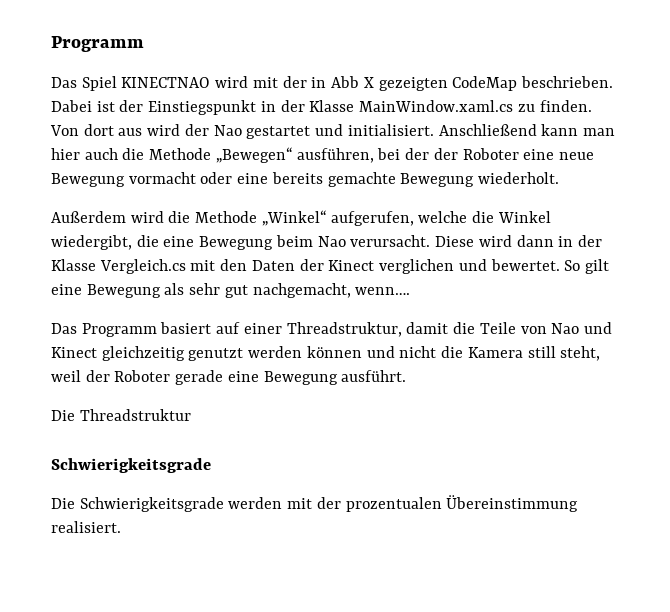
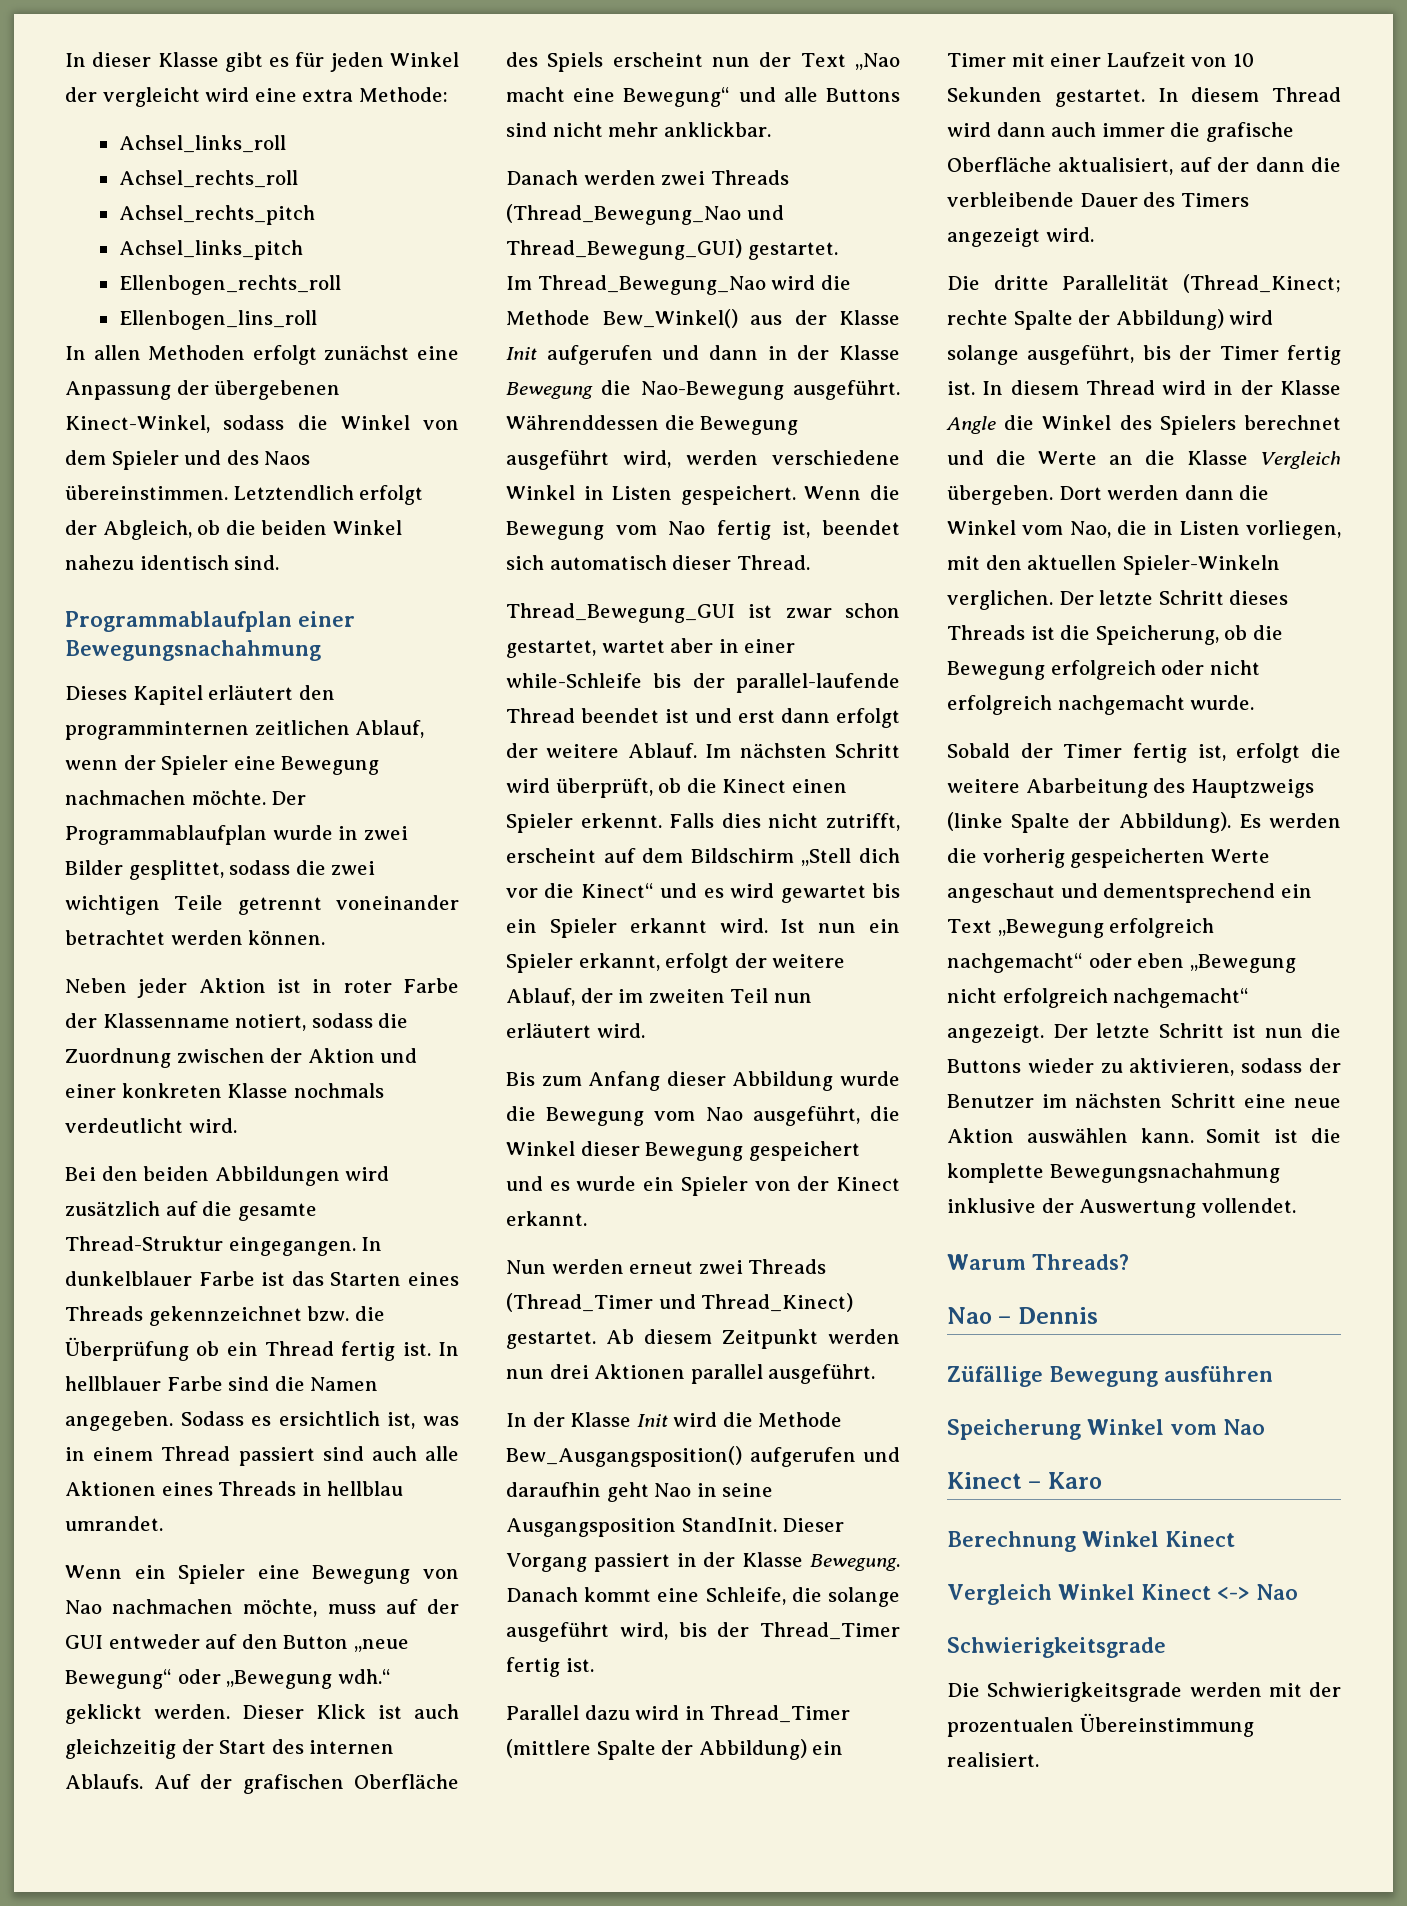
[51,36,144,52] [51,76,613,91] [51,100,592,115] [50,124,615,139] [51,147,594,163] [51,172,560,187] [51,210,551,226] [51,235,602,250] [51,259,609,274] [51,283,411,298] [51,322,612,337] [51,346,601,361] [51,370,407,385] [51,409,191,421] Programm // Das Spiel KINECTNAO wird mit der in Abb X gezeigten CodeMap beschrieben. Dabei ist der Einstiegspunkt in der Klasse MainWindow.xaml.cs zu finden. Von dort aus wird der Nao gestartet und initialisiert. Anschließend kann man hier auch die Methode „Bewegen“ ausführen, bei der der Roboter eine neue Bewegung vormacht oder eine bereits gemachte Bewegung wiederholt. // Außerdem wird die Methode „Winkel“ aufgerufen, welche die Winkel wiedergibt, die eine Bewegung beim Nao verursacht. Diese wird dann in der Klasse Vergleich.cs mit den Daten der Kinect verglichen und bewertet. So gilt eine Bewegung als sehr gut nachgemacht, wenn…. // Das Programm basiert auf einer Threadstruktur, damit die Teile von Nao und Kinect gleichzeitig genutzt werden können und nicht die Kamera still steht, weil der Roboter gerade eine Bewegung ausführt. // Die Threadstruktur -> [65,52,459,72] [65,87,448,107] [118,135,286,153] [118,170,298,188] [118,205,315,225] [118,240,303,260] [118,275,341,295] [118,310,317,330] [65,345,460,365] [65,380,341,400] [65,415,459,433] [65,450,311,470] [65,485,424,505] [65,520,402,540] [65,555,280,570] [65,611,355,632] [65,640,321,661] [65,685,335,705] [65,720,425,740] [65,755,380,775] [65,790,307,805] [65,825,408,845] [65,860,376,880] [65,895,459,915] [65,930,326,945] [65,978,460,998] [65,1013,409,1031] [65,1048,418,1068] [65,1083,384,1098] [65,1118,237,1133] [65,1166,390,1186] [65,1201,317,1221] [65,1236,383,1256] [65,1271,459,1286] [65,1306,385,1326] [65,1337,459,1361] [65,1376,379,1391] [65,1411,459,1431] [65,1446,460,1466] [65,1481,404,1496] [65,1516,163,1531] [65,1564,460,1584] [65,1599,459,1617] [65,1634,409,1652] [65,1669,391,1689] [65,1704,459,1724] [65,1739,395,1759] [65,1774,459,1794] [506,52,900,72] [506,87,900,107] [506,122,771,137] [506,170,789,185] [506,204,784,225] [506,239,838,260] [506,275,851,295] [506,309,900,328] [506,345,901,365] [506,380,900,400] [506,415,799,435] [506,450,900,470] [506,485,900,505] [506,520,901,540] [506,555,810,570] [506,603,900,623] [506,638,796,658] [506,673,900,693] [506,708,900,728] [506,743,900,758] [506,778,847,798] [506,813,900,833] [506,848,901,866] [506,883,900,903] [506,918,900,938] [506,953,846,973] [506,988,812,1006] [506,1023,645,1038] [506,1071,901,1091] [506,1106,900,1126] [506,1141,860,1161] [506,1176,900,1196] [506,1211,587,1226] [506,1259,827,1274] [506,1293,854,1312] [506,1329,900,1349] [506,1364,876,1384] [506,1412,843,1427] [506,1446,900,1467] [506,1482,774,1502] [506,1517,845,1537] [506,1552,900,1572] [506,1587,900,1607] [506,1622,900,1642] [506,1657,594,1677] [506,1705,851,1723] [506,1739,844,1760] [947,52,1254,67] [947,87,1341,107] [947,122,1294,142] [947,157,1341,175] [947,192,1249,207] [947,227,1094,247] [947,274,1341,293] [947,309,1274,330] [947,345,1341,365] [947,380,1341,395] [946,415,1341,435] [947,450,1342,469] [947,485,1270,505] [947,520,1341,540] [947,555,1280,575] [947,590,1289,610] [947,625,1283,645] [947,660,1260,680] [947,695,1255,715] [947,743,1341,763] [947,778,1314,798] [947,812,1341,833] [947,848,1270,868] [947,883,1312,903] [947,918,1215,938] [947,953,1296,973] [947,988,1250,1008] [947,1023,1341,1043] [947,1058,1341,1076] [947,1093,1341,1108] [947,1128,1341,1143] [947,1163,1280,1183] [947,1198,1296,1218] [947,1254,1129,1270] [947,1307,1098,1324] [947,1366,1273,1387] [947,1419,1265,1440] [947,1472,1102,1489] [947,1531,1235,1552] [947,1584,1298,1605] In dieser Klasse gibt es für jeden Winkel der vergleicht wird eine extra Methode: // Achsel_links_roll // Achsel_rechts_roll // Achsel_rechts_pitch // Achsel_links_pitch // Ellenbogen_rechts_roll // Ellenbogen_lins_roll // In allen Methoden erfolgt zunächst eine Anpassung der übergebenen Kinect-Winkel, sodass die Winkel von dem Spieler und des Naos übereinstimmen. Letztendlich erfolgt der Abgleich, ob die beiden Winkel nahezu identisch sind. // Programmablaufplan einer Bewegungsnachahmung // Dieses Kapitel erläutert den programminternen zeitlichen Ablauf, wenn der Spieler eine Bewegung nachmachen möchte. Der Programmablaufplan wurde in zwei Bilder gesplittet, sodass die zwei wichtigen Teile getrennt voneinander betrachtet werden können. // Neben jeder Aktion ist in roter Farbe der Klassenname notiert, sodass die Zuordnung zwischen der Aktion und einer konkreten Klasse nochmals verdeutlicht wird. // Bei den beiden Abbildungen wird zusätzlich auf die gesamte Thread-Struktur eingegangen. In dunkelblauer Farbe ist das Starten eines Threads gekennzeichnet bzw. die Überprüfung ob ein Thread fertig ist. In hellblauer Farbe sind die Namen angegeben. Sodass es ersichtlich ist, was in einem Thread passiert sind auch alle Aktionen eines Threads in hellblau umrandet. // Wenn ein Spieler eine Bewegung von Nao nachmachen möchte, muss auf der GUI entweder auf den Button „neue Bewegung“ oder „Bewegung wdh.“ geklickt werden. Dieser Klick ist auch gleichzeitig der Start des internen Ablaufs. Auf der grafischen Oberfläche des Spiels erscheint nun der Text „Nao macht eine Bewegung“ und alle Buttons sind nicht mehr anklickbar. // Danach werden zwei Threads (Thread_Bewegung_Nao und Thread_Bewegung_GUI) gestartet. // Im Thread_Bewegung_Nao wird die Methode Bew_Winkel() aus der Klasse Init aufgerufen und dann in der Klasse Bewegung die Nao-Bewegung ausgeführt. Währenddessen die Bewegung ausgeführt wird, werden verschiedene Winkel in Listen gespeichert. Wenn die Bewegung vom Nao fertig ist, beendet sich automatisch dieser Thread. // Thread_Bewegung_GUI ist zwar schon gestartet, wartet aber in einer while-Schleife bis der parallel-laufende Thread beendet ist und erst dann erfolgt der weitere Ablauf. Im nächsten Schritt wird überprüft, ob die Kinect einen Spieler erkennt. Falls dies nicht zutrifft, erscheint auf dem Bildschirm „Stell dich vor die Kinect“ und es wird gewartet bis ein Spieler erkannt wird. Ist nun ein Spieler erkannt, erfolgt der weitere Ablauf, der im zweiten Teil nun erläutert wird. // Bis zum Anfang dieser Abbildung wurde die Bewegung vom Nao ausgeführt, die Winkel dieser Bewegung gespeichert und es wurde ein Spieler von der Kinect erkannt. // Nun werden erneut zwei Threads (Thread_Timer und Thread_Kinect) gestartet. Ab diesem Zeitpunkt werden nun drei Aktionen parallel ausgeführt. // In der Klasse Init wird die Methode Bew_Ausgangsposition() aufgerufen und daraufhin geht Nao in seine Ausgangsposition StandInit. Dieser Vorgang passiert in der Klasse Bewegung. Danach kommt eine Schleife, die solange ausgeführt wird, bis der Thread_Timer fertig ist. // Parallel dazu wird in Thread_Timer (mittlere Spalte der Abbildung) ein Timer mit einer Laufzeit von 10 Sekunden gestartet. In diesem Thread wird dann auch immer die grafische Oberfläche aktualisiert, auf der dann die verbleibende Dauer des Timers angezeigt wird. // Die dritte Parallelität (Thread_Kinect; rechte Spalte der Abbildung) wird solange ausgeführt, bis der Timer fertig ist. In diesem Thread wird in der Klasse Angle die Winkel des Spielers berechnet und die Werte an die Klasse Vergleich übergeben. Dort werden dann die Winkel vom Nao, die in Listen vorliegen, mit den aktuellen Spieler-Winkeln verglichen. Der letzte Schritt dieses Threads ist die Speicherung, ob die Bewegung erfolgreich oder nicht erfolgreich nachgemacht wurde. // Sobald der Timer fertig ist, erfolgt die weitere Abarbeitung des Hauptzweigs (linke Spalte der Abbildung). Es werden die vorherig gespeicherten Werte angeschaut und dementsprechend ein Text „Bewegung erfolgreich nachgemacht“ oder eben „Bewegung nicht erfolgreich nachgemacht“ angezeigt. Der letzte Schritt ist nun die Buttons wieder zu aktivieren, sodass der Benutzer im nächsten Schritt eine neue Aktion auswählen kann. Somit ist die komplette Bewegungsnachahmung inklusive der Auswertung vollendet. // Warum Threads? // Nao – Dennis // Züfällige Bewegung ausführen // Speicherung Winkel vom Nao // Kinect – Karo // Berechnung Winkel Kinect // Vergleich Winkel Kinect <-> Nao

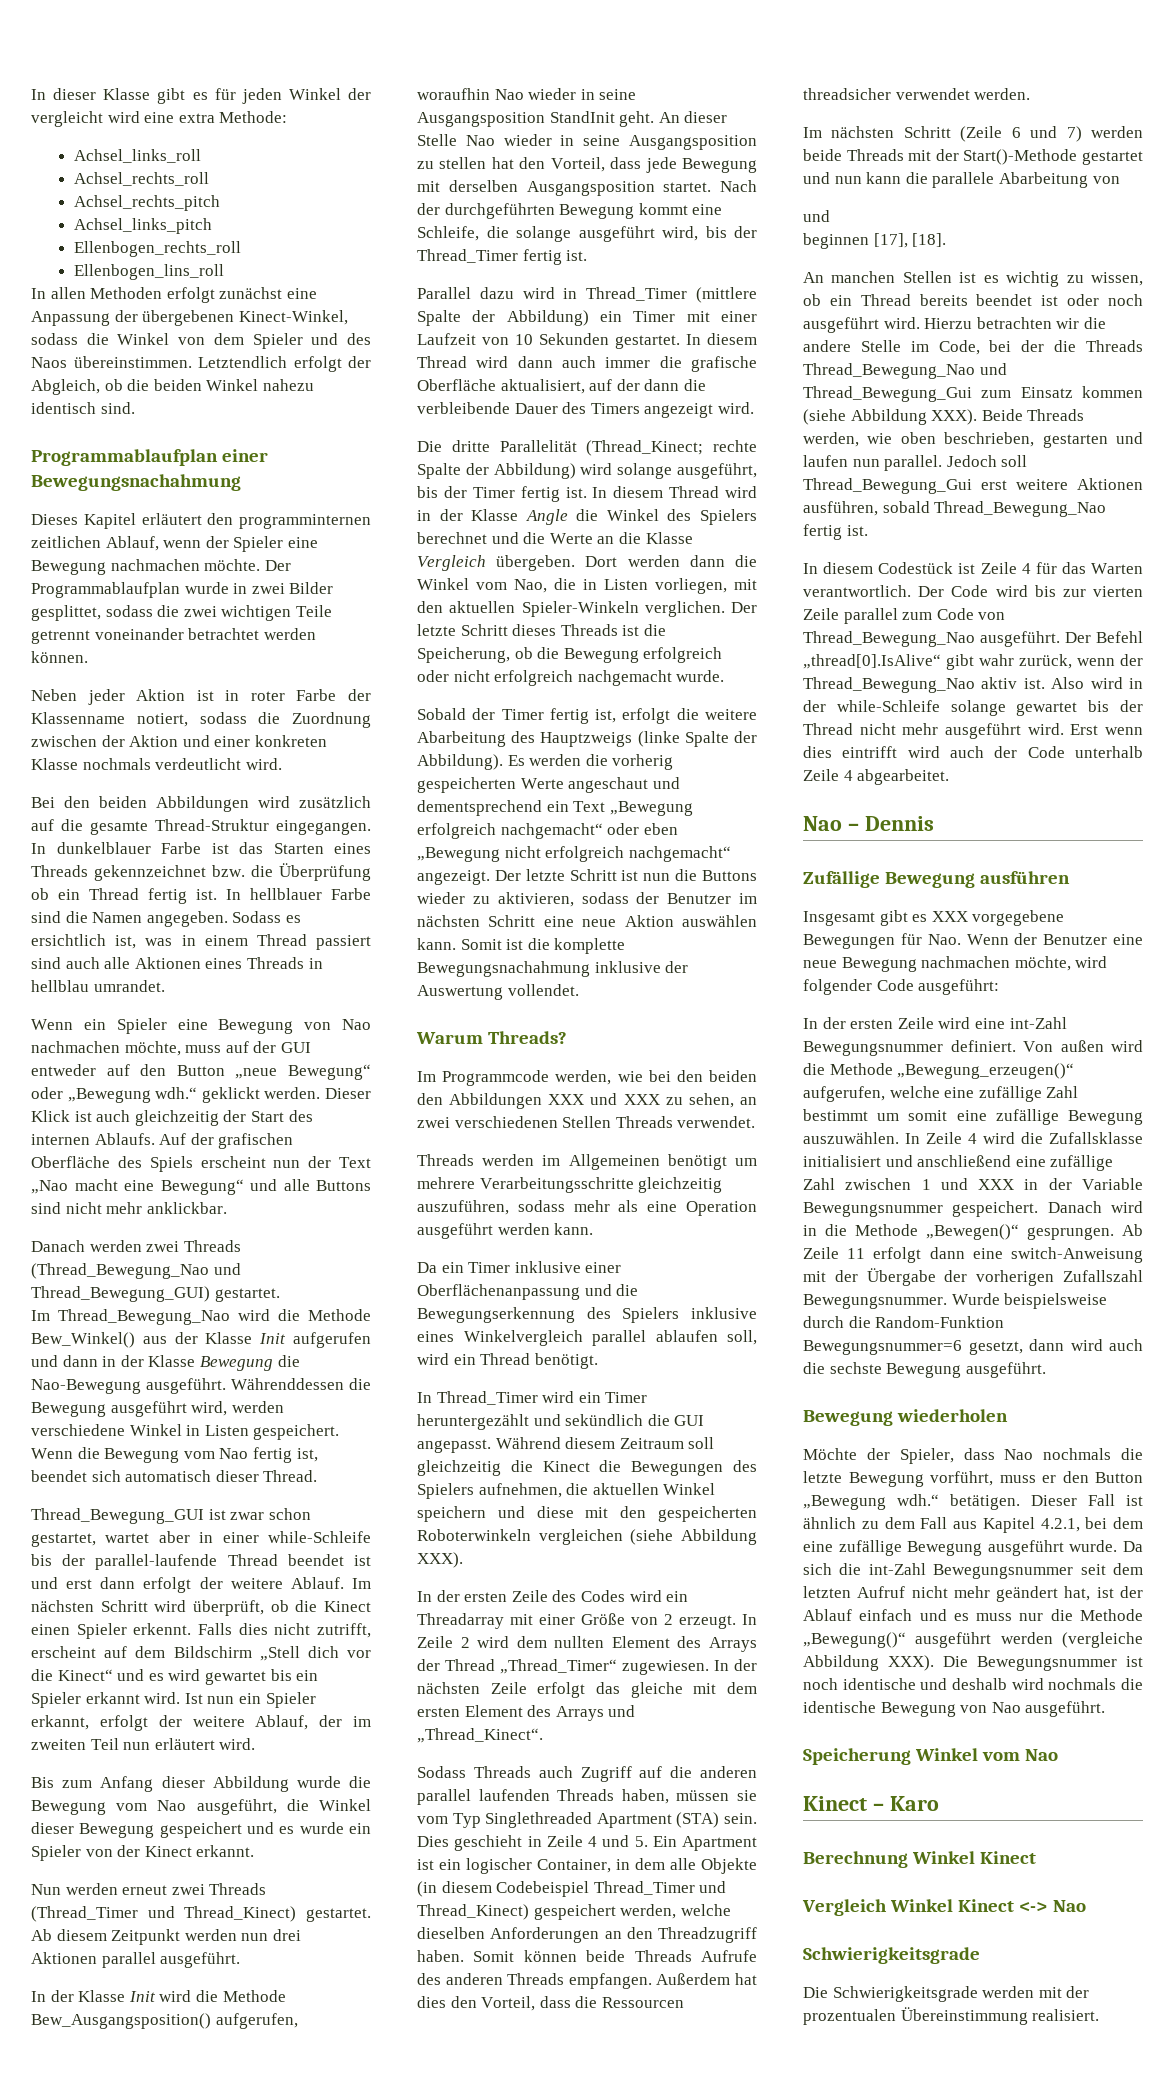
[749,1447,900,1467] [506,1482,774,1502] [506,1517,845,1537] [506,1552,900,1572] [506,1587,578,1602] aufgerufen und daraufhin geht Nao in seine Ausgangsposition StandInit. Dieser Vorgang passiert in der Klasse Bewegung. Danach -> [215,2013,298,2029] [417,88,637,100] [417,111,728,127] [417,134,757,150] [417,157,757,173] [417,180,757,196] [417,203,635,219] aufgerufen, woraufhin Nao wieder in seine Ausgangsposition StandInit geht. An dieser Stelle Nao wieder in seine Ausgangsposition zu stellen hat den Vorteil, dass jede Bewegung mit derselben Ausgangsposition startet. Nach der durchgeführten Bewegung
(1129, 1262) none -> [417,1070,757,1086] [417,1093,757,1109] [417,1116,756,1128] [417,1154,757,1170] [417,1177,723,1193] [417,1200,757,1216] [417,1223,594,1239] [417,1261,622,1273] [417,1284,639,1300] [417,1307,757,1323] [417,1330,757,1346] [417,1353,598,1369] [417,1391,648,1405] [417,1414,705,1430] [417,1437,715,1453] [417,1460,757,1476] [417,1483,716,1499] [417,1506,757,1522] [417,1529,757,1545] [417,1552,463,1568] [417,1590,689,1602] [417,1613,757,1629] [417,1636,757,1652] [417,1659,757,1675] [417,1682,757,1698] [417,1705,636,1721] [417,1728,543,1743] [417,1766,757,1782] [417,1789,757,1805] [417,1812,757,1828] [417,1835,757,1851] [417,1858,757,1874] [417,1881,727,1897] [417,1904,731,1920] [417,1927,757,1943] [417,1950,757,1962] [417,1973,757,1989] [417,1996,684,2011] [803,88,1031,100] [803,126,1143,142] [803,149,1143,165] [803,172,1120,188] [803,210,830,222] [803,233,947,249] [803,271,1143,287] [803,294,1143,306] [803,317,1106,333] [803,340,1143,355] [803,363,1007,379] [803,386,1143,402] [803,409,1085,425] [803,432,1143,448] [803,455,1028,471] [803,478,1143,494] [803,501,1107,517] [803,524,868,540] [803,562,1143,574] [803,585,1143,597] [803,608,1006,624] [803,631,1143,647] [803,654,1143,670] [803,677,1143,693] [803,700,1143,716] [803,723,1143,739] [803,746,1143,758] [803,769,950,785] // Im Programmcode werden, wie bei den beiden den Abbildungen XXX und XXX zu sehen, an zwei verschiedenen Stellen Threads verwendet. // Threads werden im Allgemeinen benötigt um mehrere Verarbeitungsschritte gleichzeitig auszuführen, sodass mehr als eine Operation ausgeführt werden kann. // Da ein Timer inklusive einer Oberflächenanpassung und die Bewegungserkennung des Spielers inklusive eines Winkelvergleich parallel ablaufen soll, wird ein Thread benötigt. // In Thread_Timer wird ein Timer heruntergezählt und sekündlich die GUI angepasst. Während diesem Zeitraum soll gleichzeitig die Kinect die Bewegungen des Spielers aufnehmen, die aktuellen Winkel speichern und diese mit den gespeicherten Roboterwinkeln vergleichen (siehe Abbildung XXX). // In der ersten Zeile des Codes wird ein Threadarray mit einer Größe von 2 erzeugt. In Zeile 2 wird dem nullten Element des Arrays der Thread „Thread_Timer“ zugewiesen. In der nächsten Zeile erfolgt das gleiche mit dem ersten Element des Arrays und „Thread_Kinect“. // Sodass Threads auch Zugriff auf die anderen parallel laufenden Threads haben, müssen sie vom Typ Singlethreaded Apartment (STA) sein. Dies geschieht in Zeile 4 und 5. Ein Apartment ist ein logischer Container, in dem alle Objekte (in diesem Codebeispiel Thread_Timer und Thread_Kinect) gespeichert werden, welche dieselben Anforderungen an den Threadzugriff haben. Somit können beide Threads Aufrufe des anderen Threads empfangen. Außerdem hat dies den Vorteil, dass die Ressourcen threadsicher verwendet werden. // Im nächsten Schritt (Zeile 6 und 7) werden beide Threads mit der Start()-Methode gestartet und nun kann die parallele Abarbeitung von // und // beginnen [17], [18]. // An manchen Stellen ist es wichtig zu wissen, ob ein Thread bereits beendet ist oder noch ausgeführt wird. Hierzu betrachten wir die andere Stelle im Code, bei der die Threads Thread_Bewegung_Nao und Thread_Bewegung_Gui zum Einsatz kommen (siehe Abbildung XXX). Beide Threads werden, wie oben beschrieben, gestarten und laufen nun parallel. Jedoch soll Thread_Bewegung_Gui erst weitere Aktionen ausführen, sobald Thread_Bewegung_Nao fertig ist. // In diesem Codestück ist Zeile 4 für das Warten verantwortlich. Der Code wird bis zur vierten Zeile parallel zum Code von Thread_Bewegung_Nao ausgeführt. Der Befehl „thread[0].IsAlive“ gibt wahr zurück, wenn der Thread_Bewegung_Nao aktiv ist. Also wird in der while-Schleife solange gewartet bis der Thread nicht mehr ausgeführt wird. Erst wenn dies eintrifft wird auch der Code unterhalb Zeile 4 abgearbeitet.
[947,1366,1043,1387] Züfällige -> [803,871,880,888] Zufällige
(1273, 1374) none -> [803,910,1065,926] [803,933,1143,949] [803,956,1108,972] [803,979,1000,995] [803,1017,1067,1029] [803,1040,1143,1056] [803,1063,1075,1079] [803,1086,1079,1102] [803,1109,1143,1125] [803,1132,1143,1144] [803,1155,1114,1171] [803,1178,1143,1190] [803,1201,1143,1217] [803,1224,1143,1240] [803,1247,1143,1263] [803,1268,1143,1286] [803,1293,1108,1309] [803,1316,1005,1328] [803,1339,1143,1355] [803,1362,1046,1378] [803,1409,1009,1426] [803,1448,1143,1464] [803,1471,1143,1487] [803,1494,1143,1510] [803,1517,1143,1533] [803,1540,1143,1556] [803,1563,1143,1579] [803,1586,1143,1602] [803,1609,1143,1621] [803,1632,1143,1648] [803,1655,1143,1671] [803,1678,1143,1690] [803,1701,1106,1717] // Insgesamt gibt es XXX vorgegebene Bewegungen für Nao. Wenn der Benutzer eine neue Bewegung nachmachen möchte, wird folgender Code ausgeführt: // In der ersten Zeile wird eine int-Zahl Bewegungsnummer definiert. Von außen wird die Methode „Bewegung_erzeugen()“ aufgerufen, welche eine zufällige Zahl bestimmt um somit eine zufällige Bewegung auszuwählen. In Zeile 4 wird die Zufallsklasse initialisiert und anschließend eine zufällige Zahl zwischen 1 und XXX in der Variable Bewegungsnummer gespeichert. Danach wird in die Methode „Bewegen()“ gesprungen. Ab Zeile 11 erfolgt dann eine switch-Anweisung mit der Übergabe der vorherigen Zufallszahl Bewegungsnummer. Wurde beispielsweise durch die Random-Funktion Bewegungsnummer=6 gesetzt, dann wird auch die sechste Bewegung ausgeführt. // Bewegung wiederholen // Möchte der Spieler, dass Nao nochmals die letzte Bewegung vorführt, muss er den Button „Bewegung wdh.“ betätigen. Dieser Fall ist ähnlich zu dem Fall aus Kapitel 4.2.1, bei dem eine zufällige Bewegung ausgeführt wurde. Da sich die int-Zahl Bewegungsnummer seit dem letzten Aufruf nicht mehr geändert hat, ist der Ablauf einfach und es muss nur die Methode „Bewegung()“ ausgeführt werden (vergleiche Abbildung XXX). Die Bewegungsnummer ist noch identische und deshalb wird nochmals die identische Bewegung von Nao ausgeführt.

